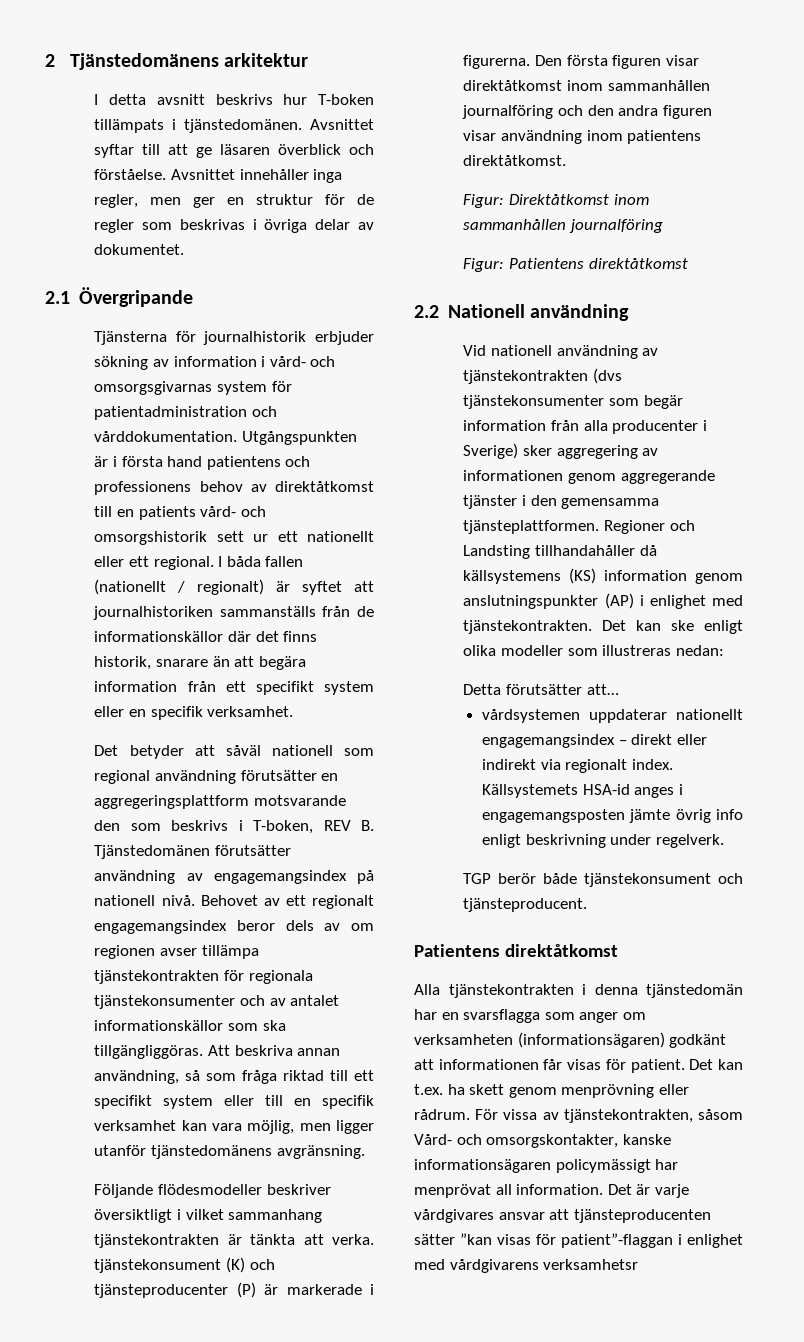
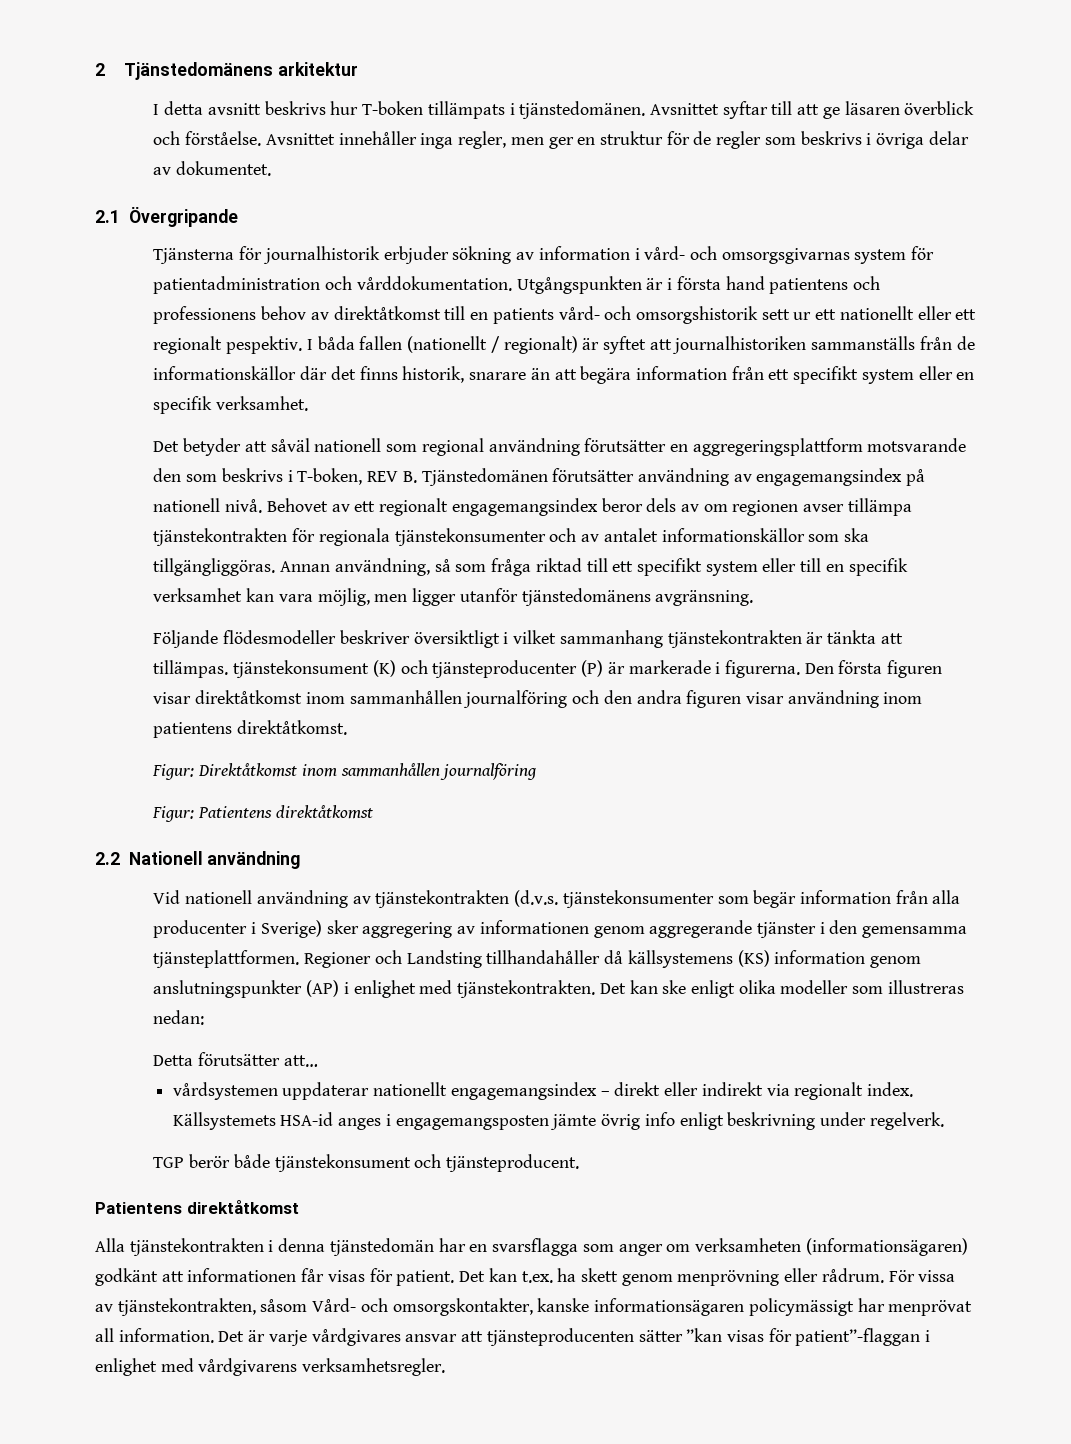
[179,219,245,230] beskrivas -> [800,131,862,145] beskrivs
[153,556,214,570] regional. -> [153,336,303,354] regionalt pespektiv.
[208,1045,341,1056] Att beskriva annan -> [280,561,331,572] Annan
[332,1234,374,1245] verka. -> [153,660,229,678] tillämpas.
[593,368,623,384] (dvs -> [514,890,559,907] (d.v.s.
[543,1259,639,1270] verksamhetsr -> [302,1358,446,1376] verksamhetsregler.

